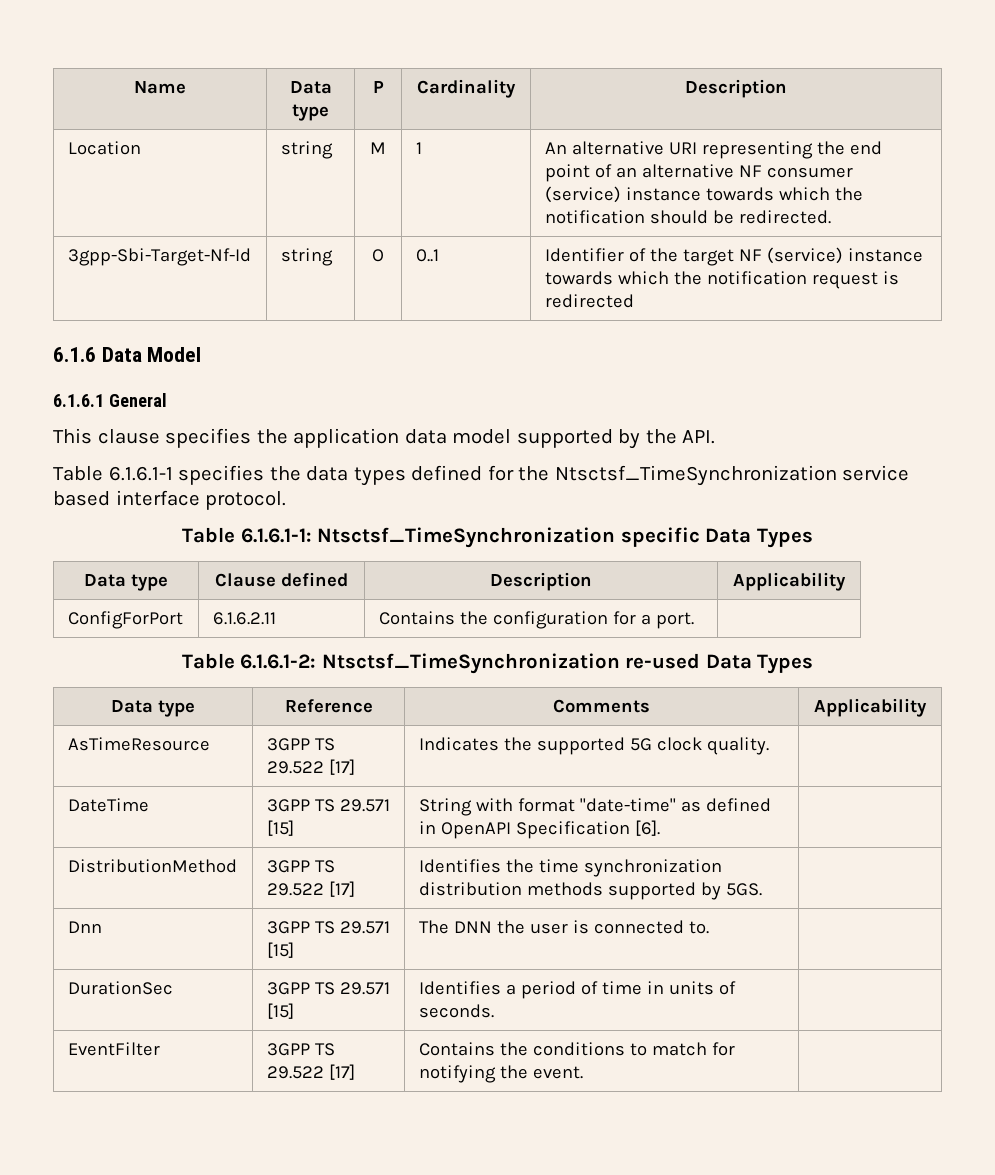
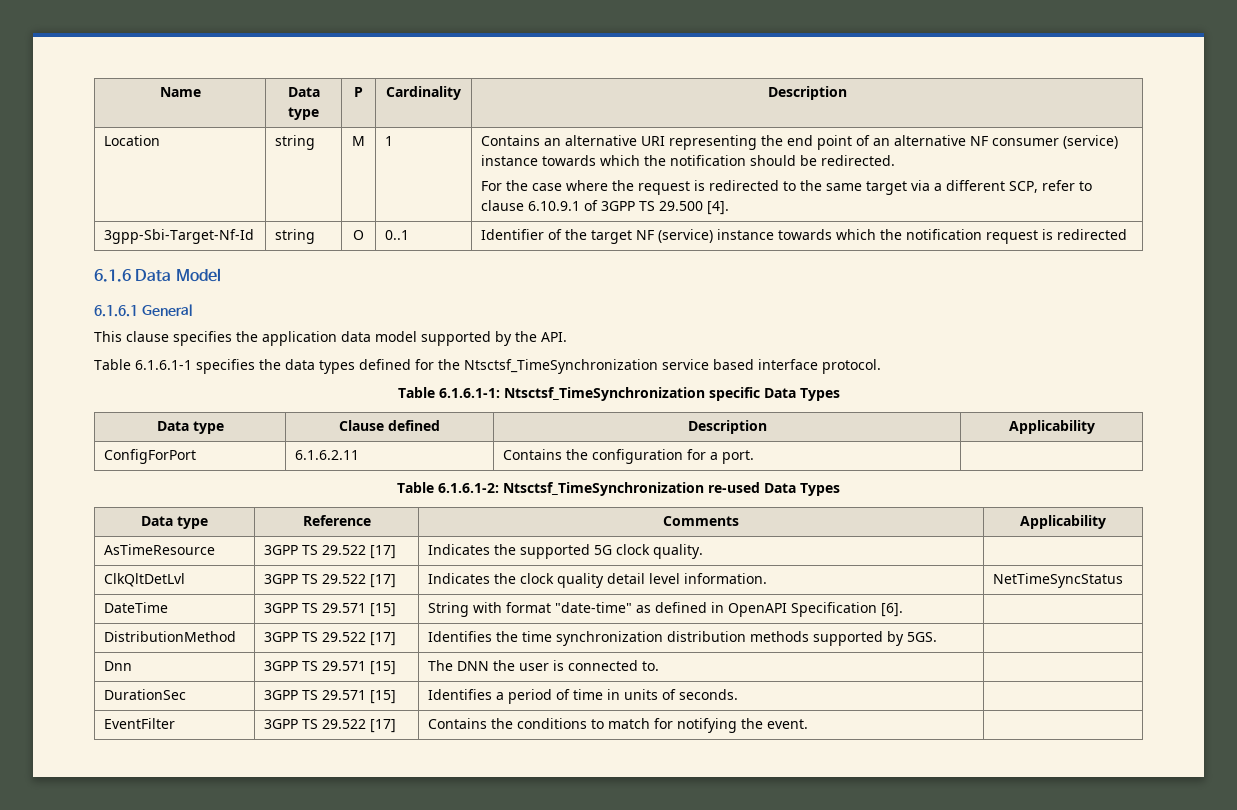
[544,142,567,154] An -> [481,135,562,146] Contains an
(831, 217) none -> [481,180,1093,195] [481,200,730,215] // For the case where the request is redirected to the same target via a different SCP, refer to clause 6.10.9.1 of 3GPP TS 29.500 [4].
(769, 746) none -> [104,573,186,587] [264,574,397,588] [428,573,768,588] [993,573,1124,588] // ClkQltDetLvl | 3GPP TS 29.522 [17] | Indicates the clock quality detail level information. | NetTimeSyncStatus

